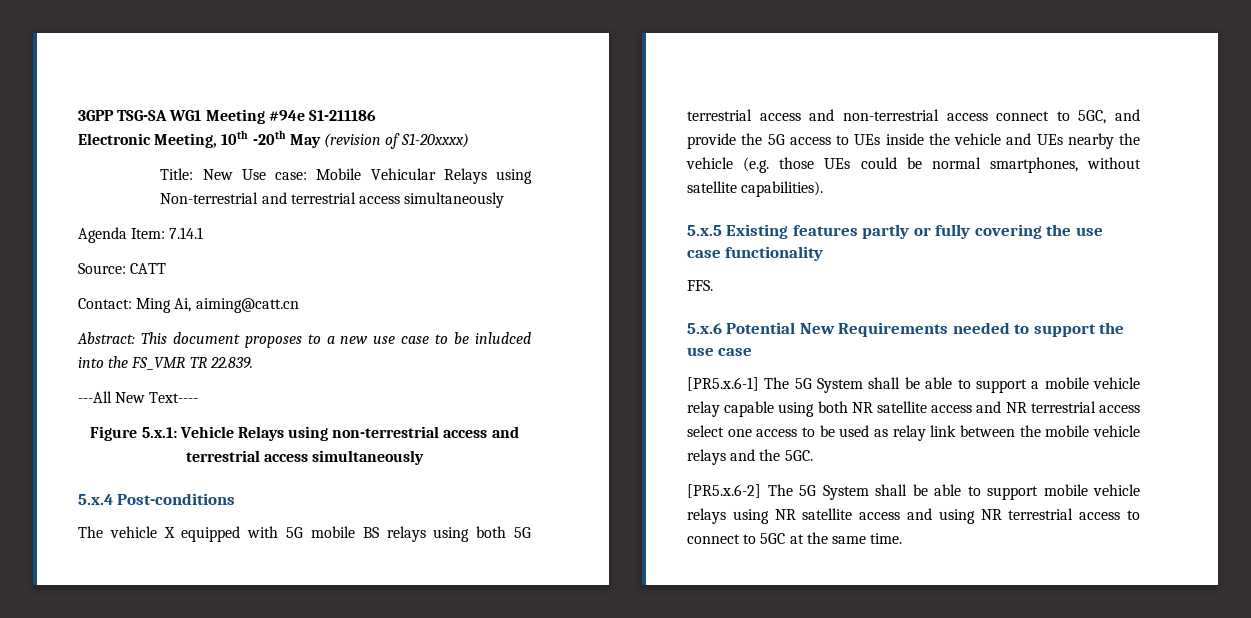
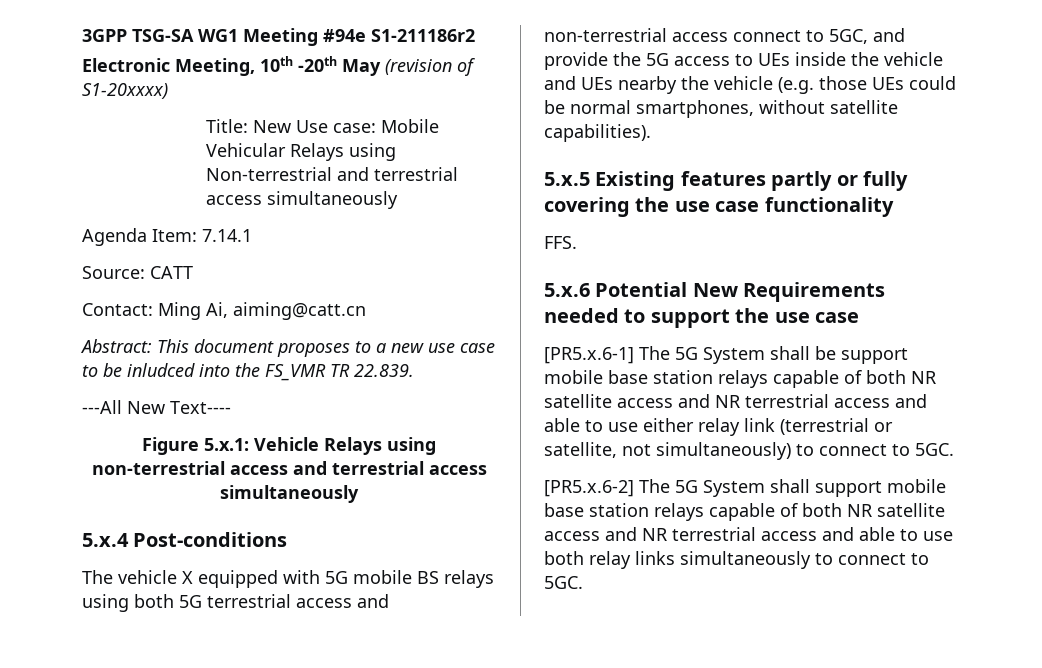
[308,110,376,121] S1-211186 -> [371,29,475,42] S1-211186r2
[925,377,1140,393] [687,401,1140,417] [687,425,1140,441] [687,449,781,465] able to support a mobile vehicle relay capable using both NR satellite access and NR terrestrial access select one access to be used as relay link between the mobile vehicle relays and the -> [841,348,908,364] [544,370,936,388] [544,394,927,408] [544,418,893,436] [544,442,910,460] support mobile base station relays capable of both NR satellite access and NR terrestrial access and able to use either relay link (terrestrial or satellite, not simultaneously) to connect to
[912,484,1140,500] [687,508,1140,524] [687,532,903,544] be able to support mobile vehicle relays using NR satellite access and using NR terrestrial access to connect to 5GC at the same time. -> [815,479,946,497] [544,503,945,521] [544,527,953,541] [544,551,929,569] [544,576,583,589] support mobile base station relays capable of both NR satellite access and NR terrestrial access and able to use both relay links simultaneously to connect to 5GC.

